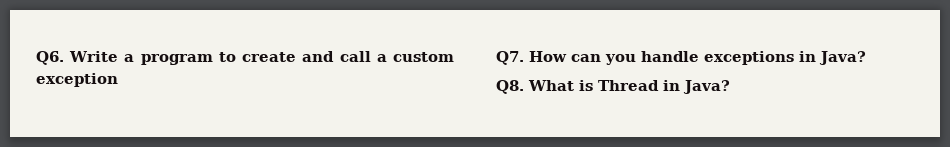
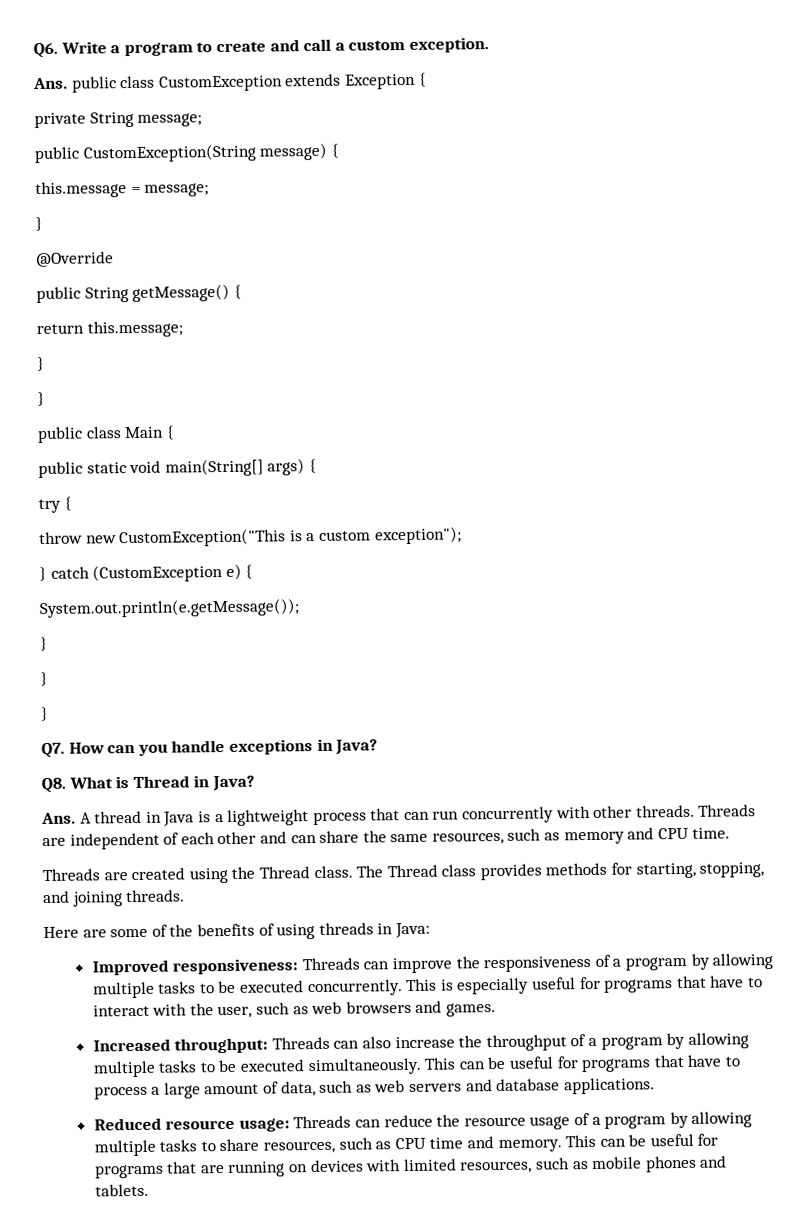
[36,73,118,87] exception -> [408,37,489,53] [33,72,427,93] [34,111,203,129] [34,142,339,164] [35,181,210,199] [35,216,43,232] [35,251,114,268] [36,283,242,304] [36,320,183,338] [37,356,45,372] [37,391,45,407] [37,425,175,444] [38,458,317,479] [38,496,72,514] [39,526,462,548] [39,563,254,583] [39,598,300,619] [40,636,48,652] [40,671,48,687] [40,706,49,722] exception. // Ans. public class CustomException extends Exception { // private String message; // public CustomException(String message) { // this.message = message; // } // @Override // public String getMessage() { // return this.message; // } // } // public class Main { // public static void main(String[] args) { // try { // throw new CustomException("This is a custom exception"); // } catch (CustomException e) { // System.out.println(e.getMessage()); // } // } // }
(730, 87) none -> [41,804,757,827] [42,827,731,850] [42,862,765,884] [43,889,186,907] [43,922,430,940] [91,952,774,976] [92,975,763,999] [92,1000,496,1019] [92,1032,749,1054] [92,1054,740,1078] [93,1077,655,1100] [93,1111,753,1132] [93,1133,719,1157] [94,1155,728,1179] [94,1183,149,1197] // Ans. A thread in Java is a lightweight process that can run concurrently with other threads. Threads are independent of each other and can share the same resources, such as memory and CPU time. // Threads are created using the Thread class. The Thread class provides methods for starting, stopping, and joining threads. // Here are some of the benefits of using threads in Java: // Improved responsiveness: Threads can improve the responsiveness of a program by allowing multiple tasks to be executed concurrently. This is especially useful for programs that have to interact with the user, such as web browsers and games. // Increased throughput: Threads can also increase the throughput of a program by allowing multiple tasks to be executed simultaneously. This can be useful for programs that have to process a large amount of data, such as web servers and database applications. // Reduced resource usage: Threads can reduce the resource usage of a program by allowing multiple tasks to share resources, such as CPU time and memory. This can be useful for programs that are running on devices with limited resources, such as mobile phones and tablets.

